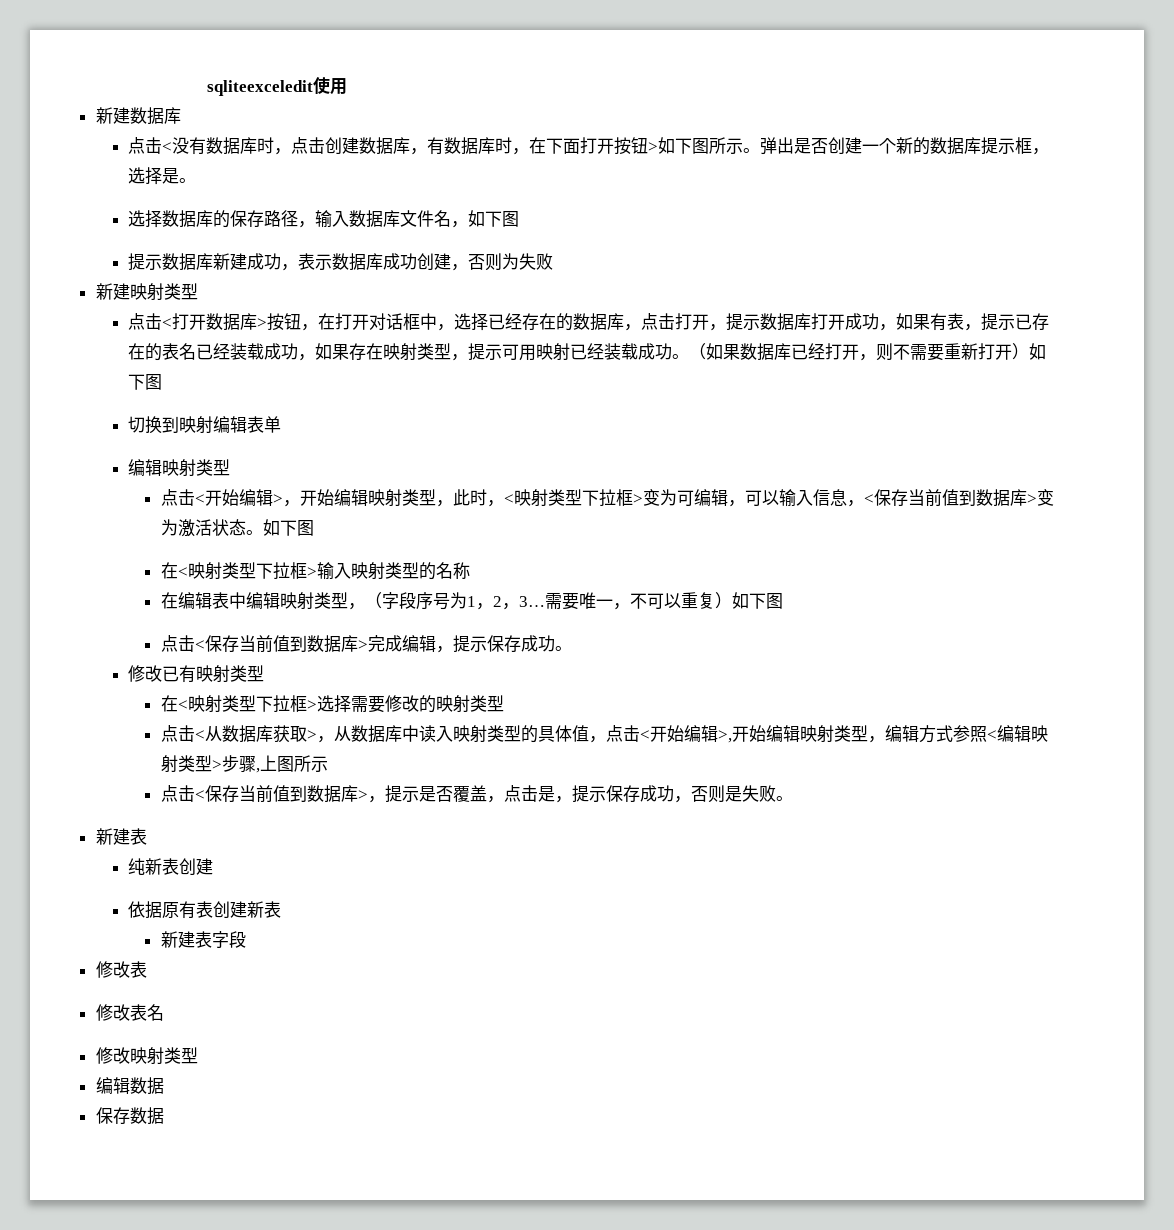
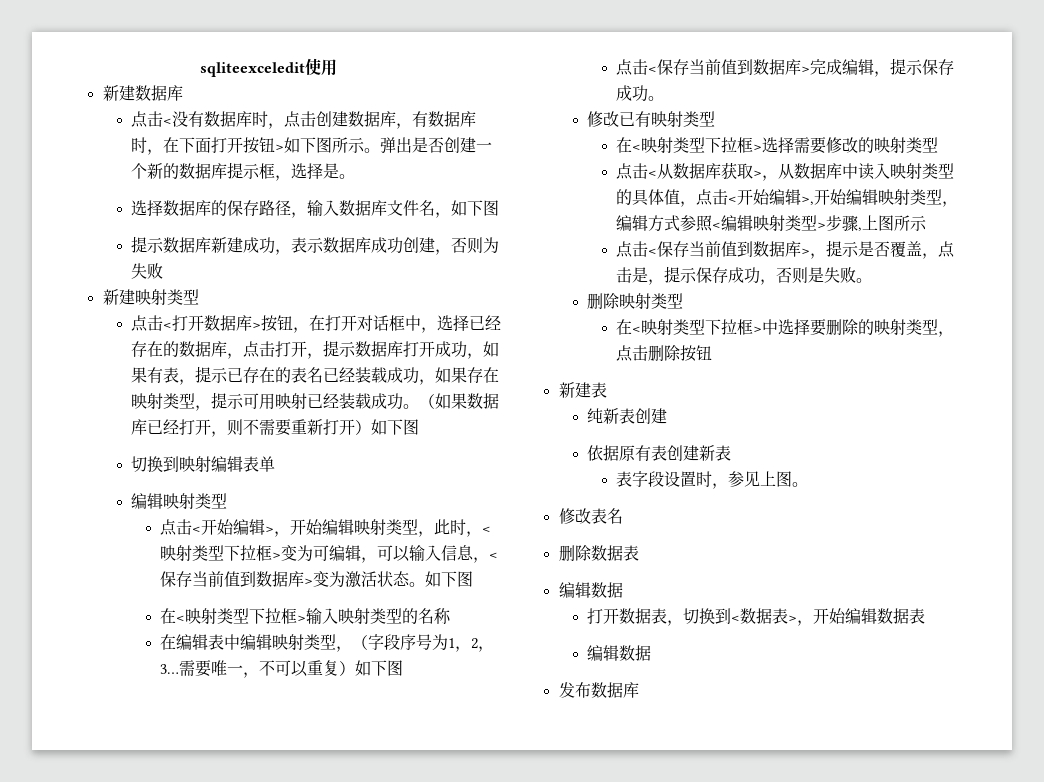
(793, 798) none -> [587,293,684,309] [616,319,955,337] [616,345,713,362] // 删除映射类型 // 在<映射类型下拉框>中选择要删除的映射类型，点击删除按钮
[160,931,195,948] 新建 -> (732, 453) none
[95,961,147,978] // 修改表 -> [664,471,809,489] 设置时，参见上图。
[95,1047,198,1065] [95,1077,164,1095] [95,1107,164,1125] 修改映射类型 // 编辑数据 // 保存数据 -> [558,545,639,561] [558,582,623,598] [587,608,926,626] [587,645,652,661] [558,682,639,698] 删除数据表 // 编辑数据 // 打开数据表，切换到<数据表>，开始编辑数据表 // 编辑数据 // 发布数据库

